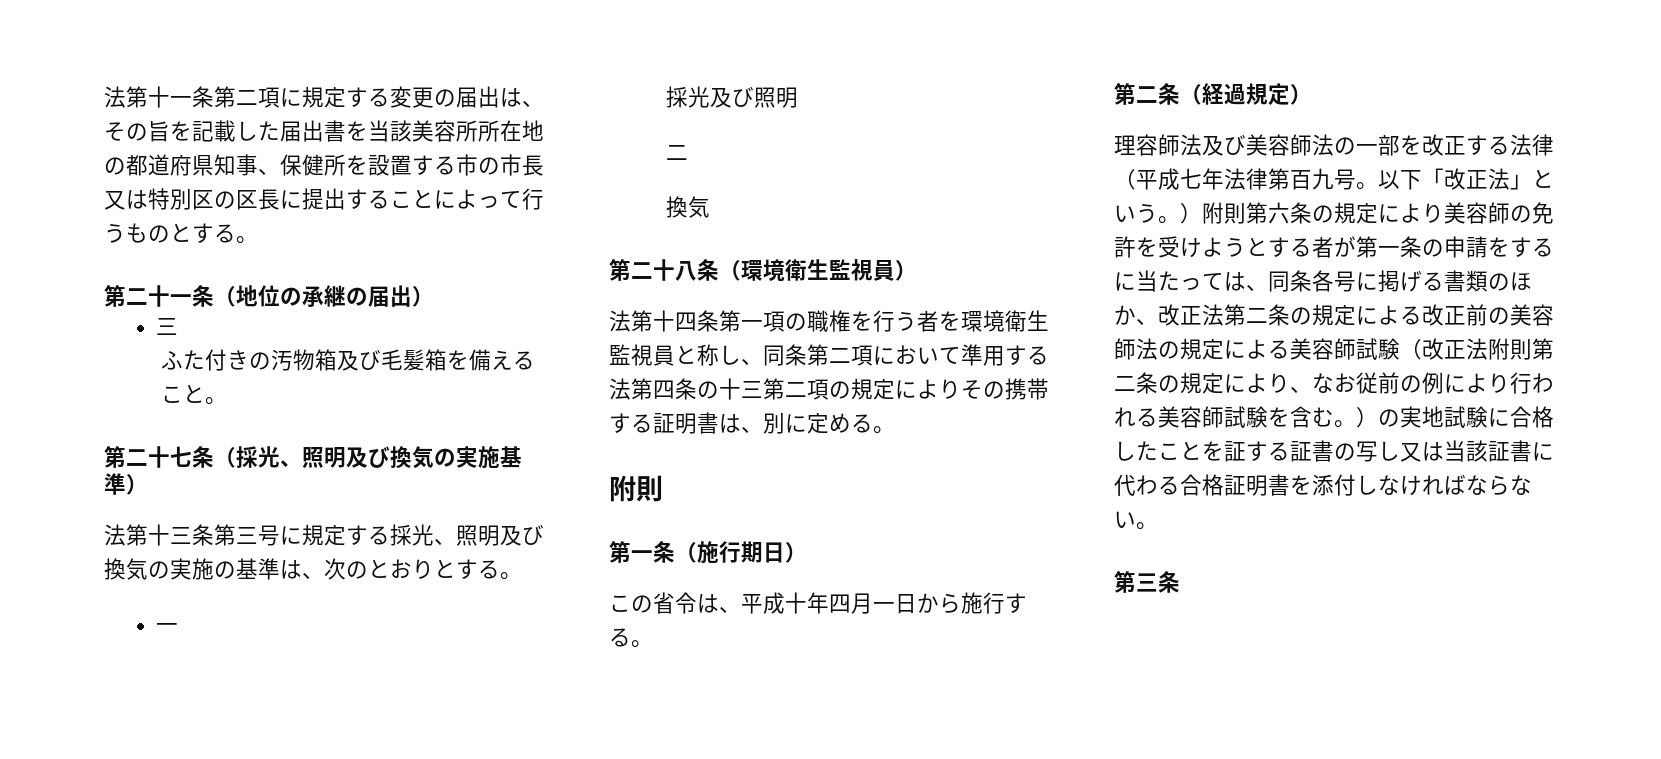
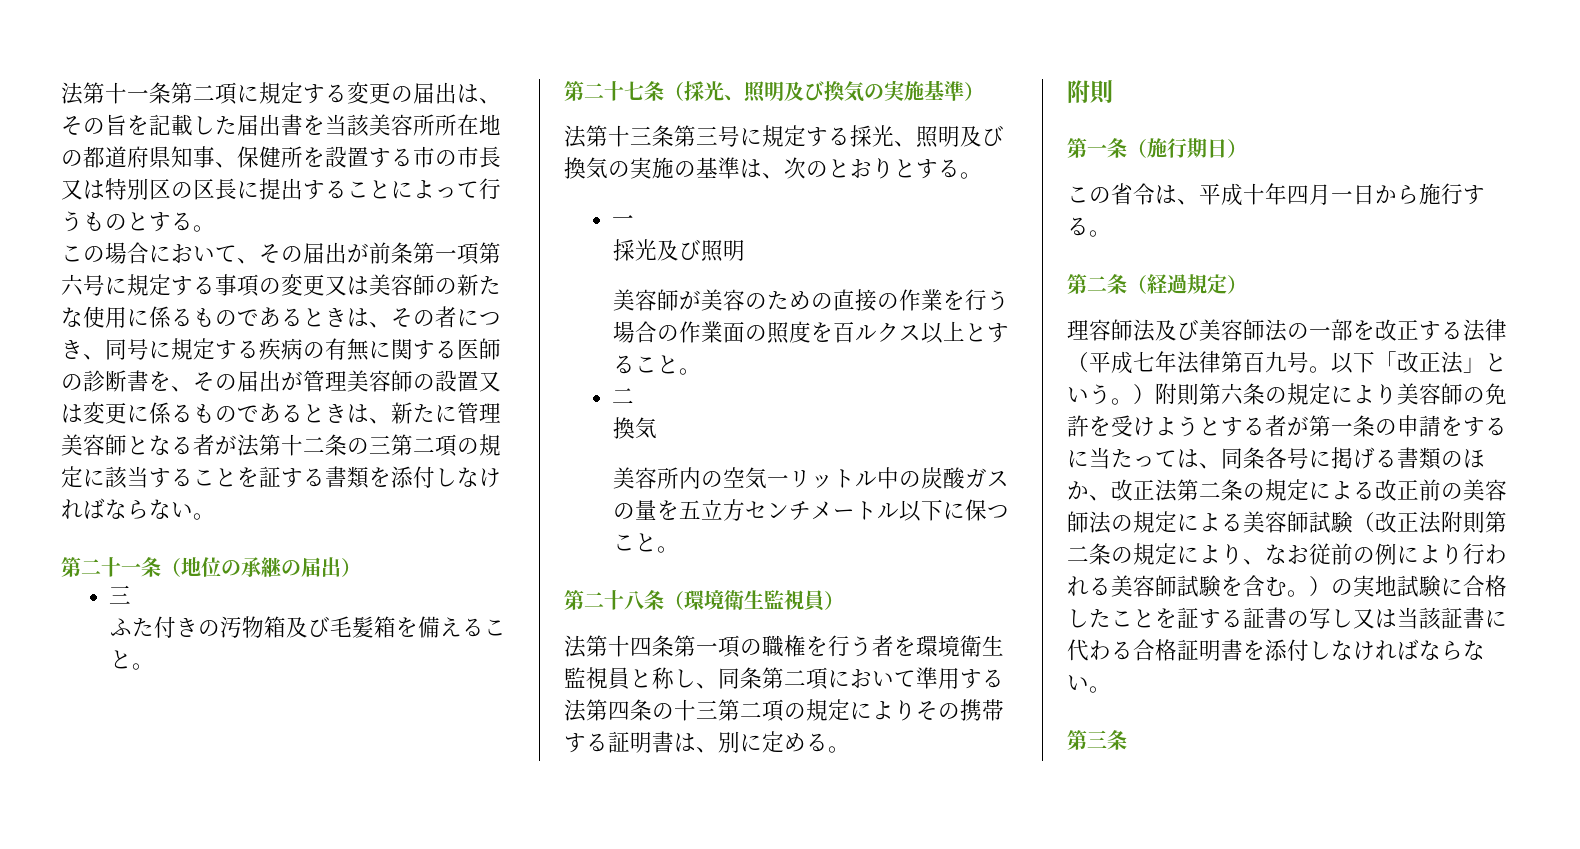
(258, 240) none -> [61,242,501,265] [61,274,501,297] [61,306,501,328] [61,338,501,361] [61,370,501,392] [61,402,501,424] [61,434,501,457] [61,466,501,489] [61,498,215,520] // この場合において、その届出が前条第一項第六号に規定する事項の変更又は美容師の新たな使用に係るものであるときは、その者につき、同号に規定する疾病の有無に関する医師の診断書を、その届出が管理美容師の設置又は変更に係るものであるときは、新たに管理美容師となる者が法第十二条の三第二項の規定に該当することを証する書類を添付しなければならない。
[666,145,689,160] [666,196,711,218] 二 // 換気 -> [612,289,1009,311] [612,321,1009,344] [612,355,701,375] [612,388,635,404] [612,417,657,439] [612,467,1009,489] [612,499,1009,522] [612,533,679,553] 美容師が美容のための直接の作業を行う場合の作業面の照度を百ルクス以上とすること。 // 二 // 換気 // 美容所内の空気一リットル中の炭酸ガスの量を五立方センチメートル以下に保つこと。

